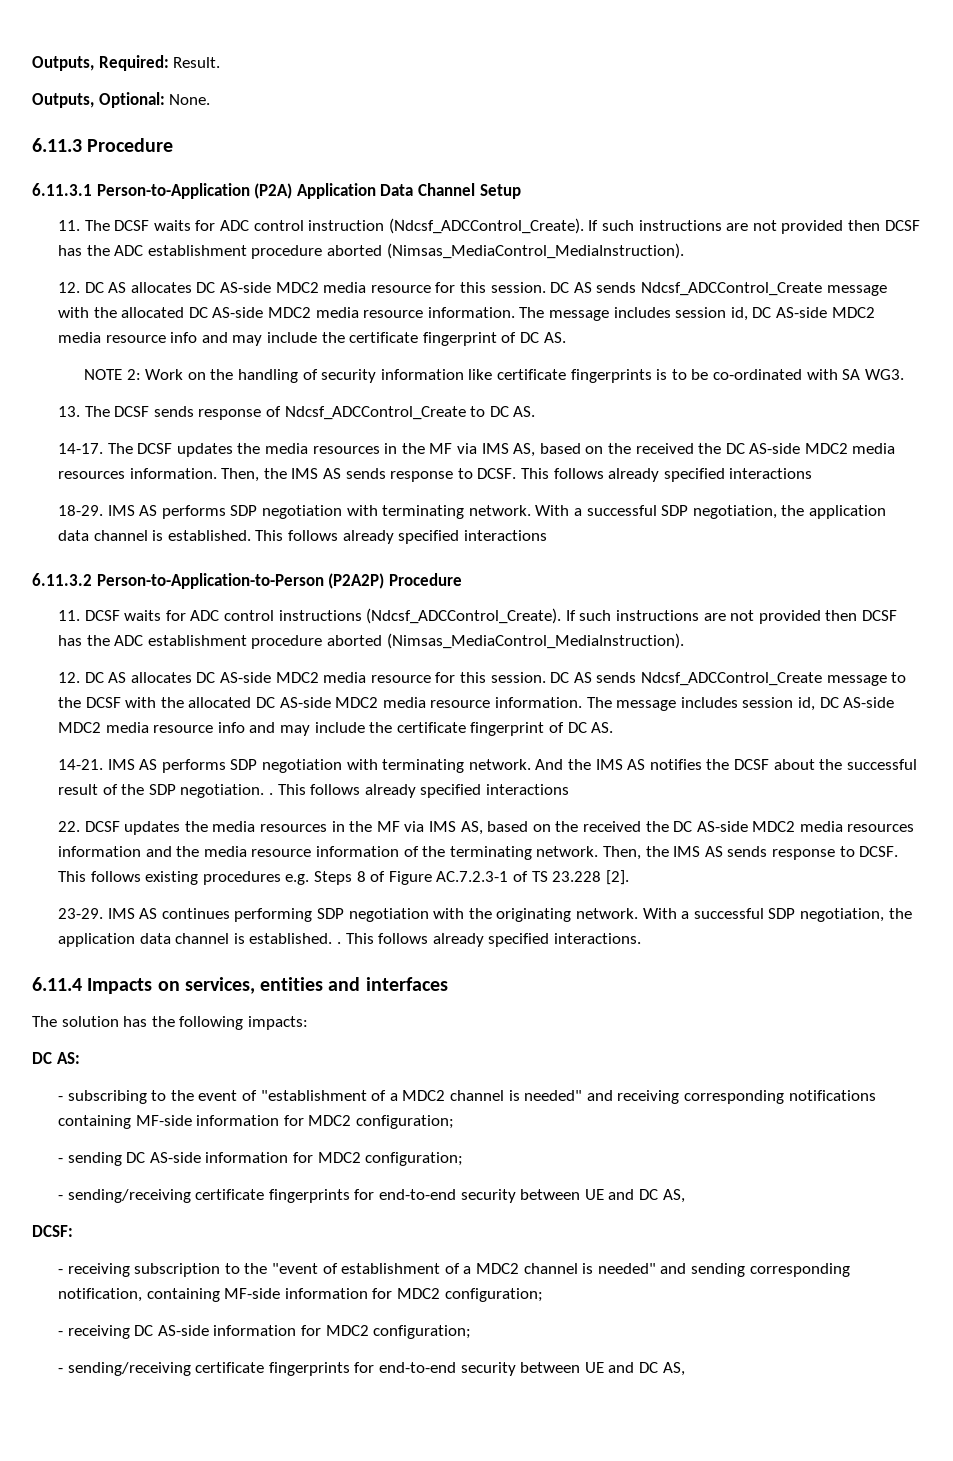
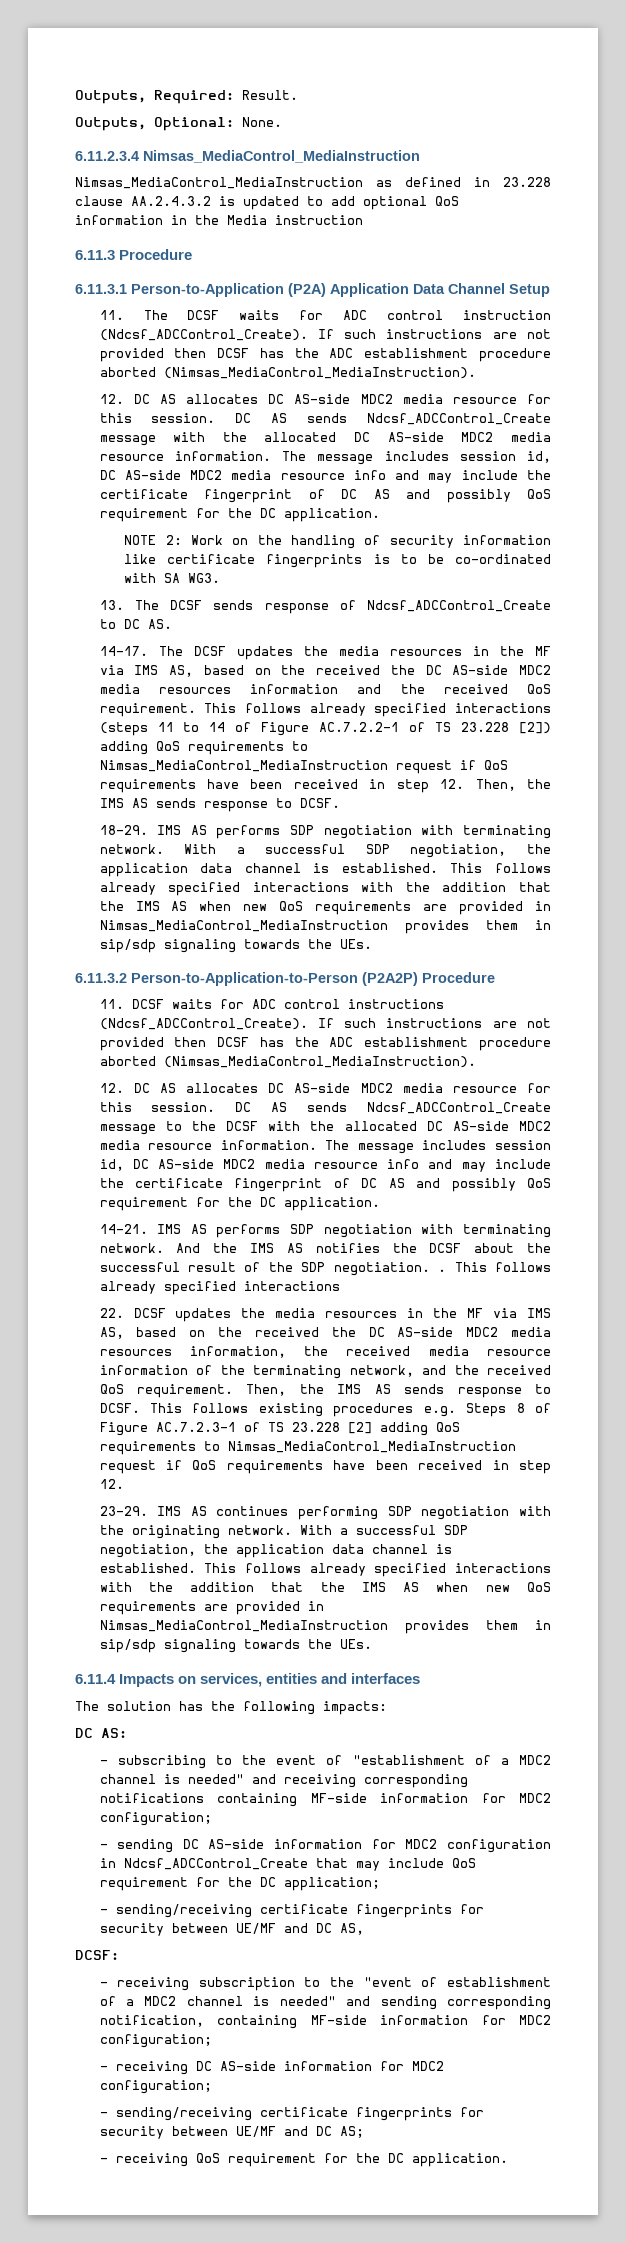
(211, 99) none -> [75,150,420,163] [75,177,551,189] [75,196,459,210] [75,215,363,225] // 6.11.2.3.4 Nimsas_MediaControl_MediaInstruction // Nimsas_MediaControl_MediaInstruction as defined in 23.228 clause AA.2.4.3.2 is updated to add optional QoS information in the Media instruction
[543,332,566,343] AS. -> [373,489,551,503] [99,508,380,522] AS and possibly QoS requirement for the DC application.
[129,468,813,482] information. Then, the IMS AS sends response to DCSF. This follows already specified interactions -> [250,684,551,694] [99,703,551,717] [99,722,551,736] [99,741,308,755] [99,760,508,774] [99,779,551,793] [99,798,340,812] information and the received QoS requirement. This follows already specified interactions (steps 11 to 14 of Figure AC.7.2.2-1 of TS 23.228 [2]) adding QoS requirements to Nimsas_MediaControl_MediaInstruction request if QoS requirements have been received in step 12. Then, the IMS AS sends response to DCSF.
(547, 535) none -> [361,882,552,892] [99,901,551,915] [99,920,551,934] [99,939,372,953] with the addition that the IMS AS when new QoS requirements are provided in Nimsas_MediaControl_MediaInstruction provides them in sip/sdp signaling towards the UEs.
[591,722,614,733] AS. -> [388,1178,551,1192] [99,1197,380,1211] AS and possibly QoS requirement for the DC application.
[58,846,200,857] information and the -> [189,1346,411,1358] information, the received
[536,846,599,857] network. -> [349,1365,551,1377] [99,1384,234,1398] network, and the received QoS requirement.
[605,870,629,885] [2]. -> [347,1422,460,1436] [99,1441,516,1455] [99,1460,551,1474] [99,1479,124,1489] [2] adding QoS requirements to Nimsas_MediaControl_MediaInstruction request if QoS requirements have been received in step 12.
[337,933,641,947] . This follows already specified interactions. -> [204,1563,551,1577] [99,1582,551,1592] [99,1601,324,1615] [99,1620,551,1634] [99,1639,372,1653] This follows already specified interactions with the addition that the IMS AS when new QoS requirements are provided in Nimsas_MediaControl_MediaInstruction provides them in sip/sdp signaling towards the UEs.
[365,1152,464,1166] [58,1189,604,1203] configuration; // - sending/receiving certificate fingerprints for end-to-end security between UE -> [447,1839,551,1853] [99,1858,476,1871] [99,1877,380,1891] [99,1904,484,1918] [99,1923,276,1936] configuration in Ndcsf_ADCControl_Create that may include QoS requirement for the DC application; // - sending/receiving certificate fingerprints for security between UE/MF
[379,1362,685,1376] end-to-end security between UE and DC AS, -> [99,2126,364,2139] [99,2153,508,2167] security between UE/MF and DC AS; // - receiving QoS requirement for the DC application.

